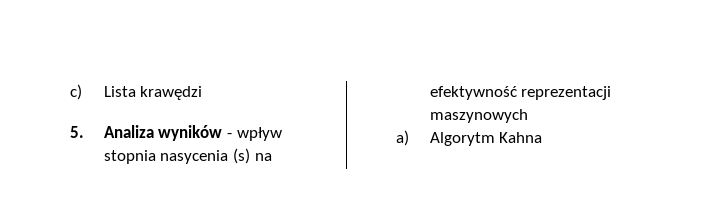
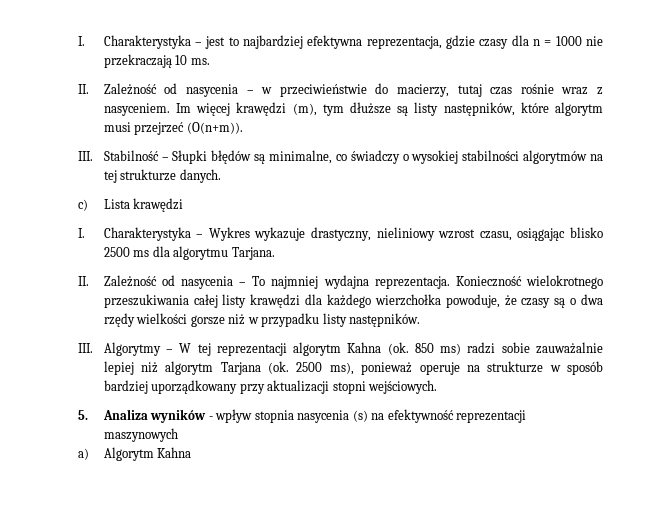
[70,84,203,100] c) Lista krawędzi -> [78,35,604,49] [103,54,210,68] [78,83,604,97] [103,102,603,116] [103,122,243,135] [78,150,604,164] [103,169,221,183] [78,198,184,212] [78,227,604,241] [103,246,275,260] [78,275,603,289] [103,294,604,308] [103,313,421,327] [78,342,603,356] [103,361,604,375] [103,380,438,394] I. Charakterystyka – jest to najbardziej efektywna reprezentacja, gdzie czasy dla n = 1000 nie przekraczają 10 ms. // II. Zależność od nasycenia – w przeciwieństwie do macierzy, tutaj czas rośnie wraz z nasyceniem. Im więcej krawędzi (m), tym dłuższe są listy następników, które algorytm musi przejrzeć (O(n+m)). // III. Stabilność – Słupki błędów są minimalne, co świadczy o wysokiej stabilności algorytmów na tej strukturze danych. // c) Lista krawędzi // I. Charakterystyka – Wykres wykazuje drastyczny, nieliniowy wzrost czasu, osiągając blisko 2500 ms dla algorytmu Tarjana. // II. Zależność od nasycenia – To najmniej wydajna reprezentacja. Konieczność wielokrotnego przeszukiwania całej listy krawędzi dla każdego wierzchołka powoduje, że czasy są o dwa rzędy wielkości gorsze niż w przypadku listy następników. // III. Algorytmy – W tej reprezentacji algorytm Kahna (ok. 850 ms) radzi sobie zauważalnie lepiej niż algorytm Tarjana (ok. 2500 ms), ponieważ operuje na strukturze w sposób bardziej uporządkowany przy aktualizacji stopni wejściowych.

